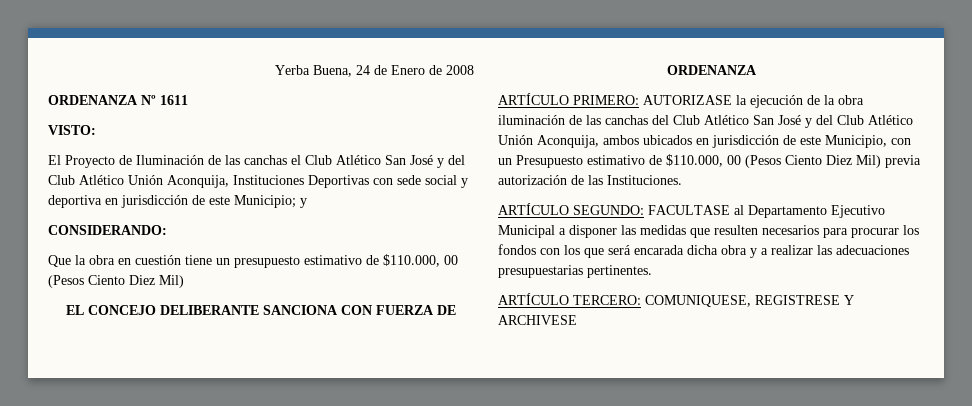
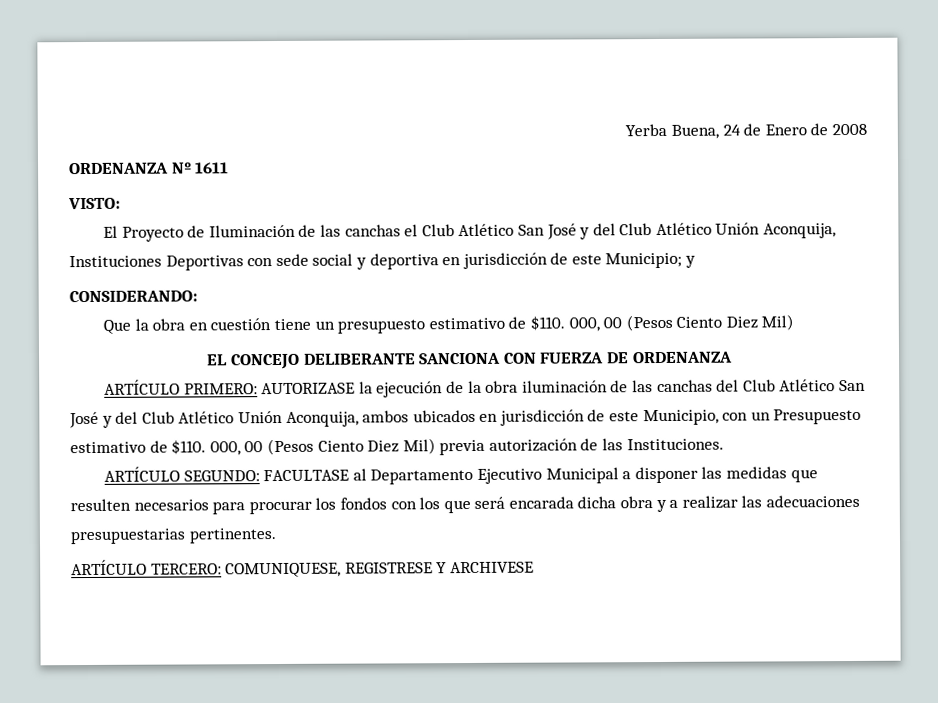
[383,254,440,267] $110.000, -> [529,315,600,332] $110. 000,
[666,154,723,167] $110.000, -> [171,439,241,456] $110. 000,

